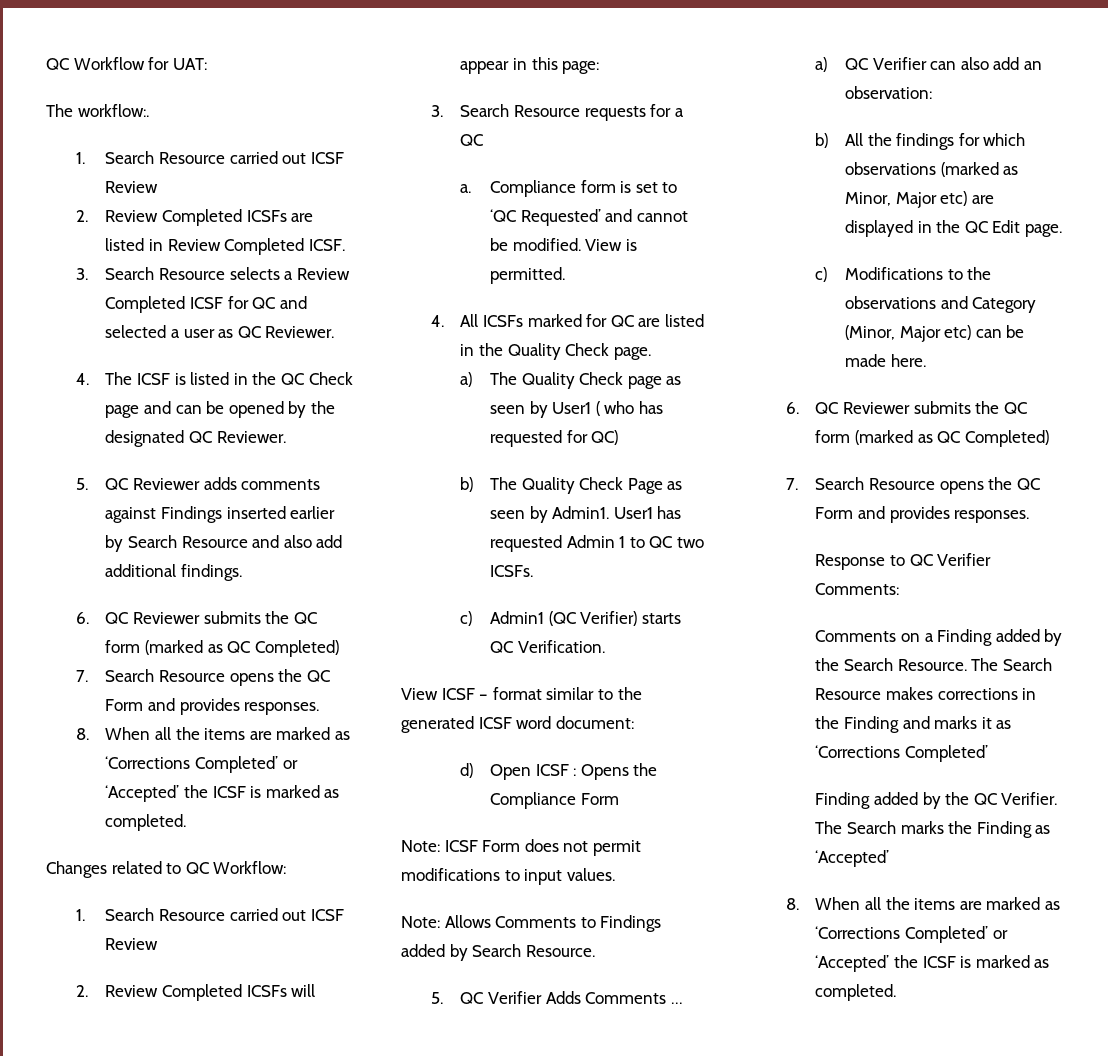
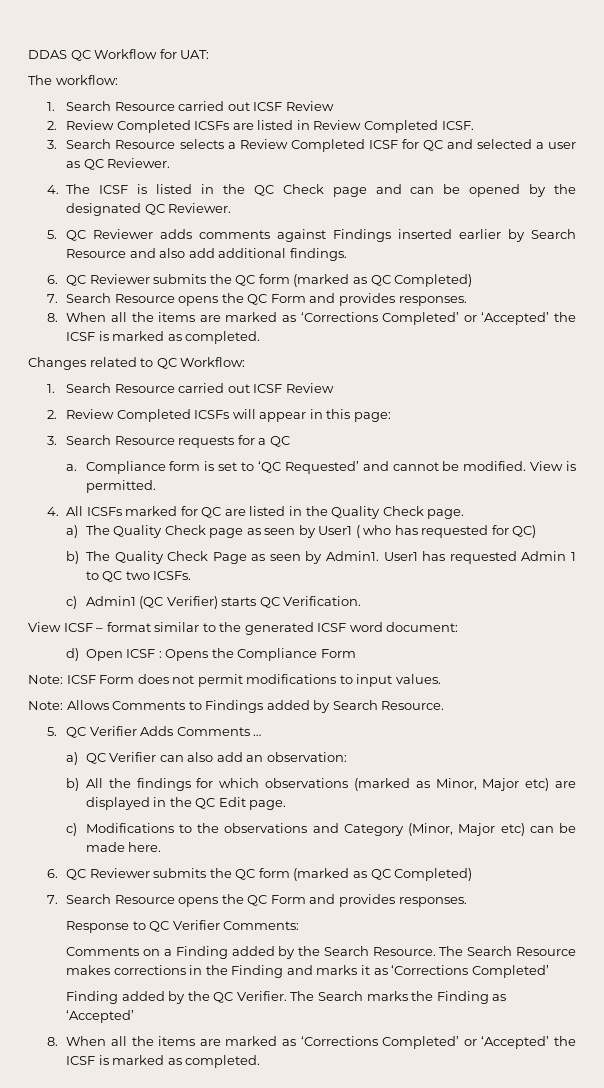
(46, 64) none -> [28,50,67,59] DDAS
[77,104,149,117] workflow:. -> [55,75,118,85] workflow:

